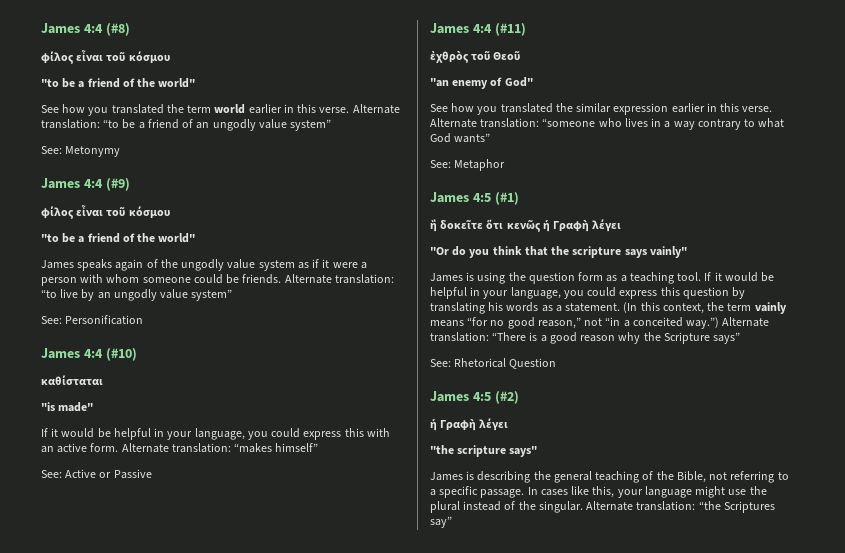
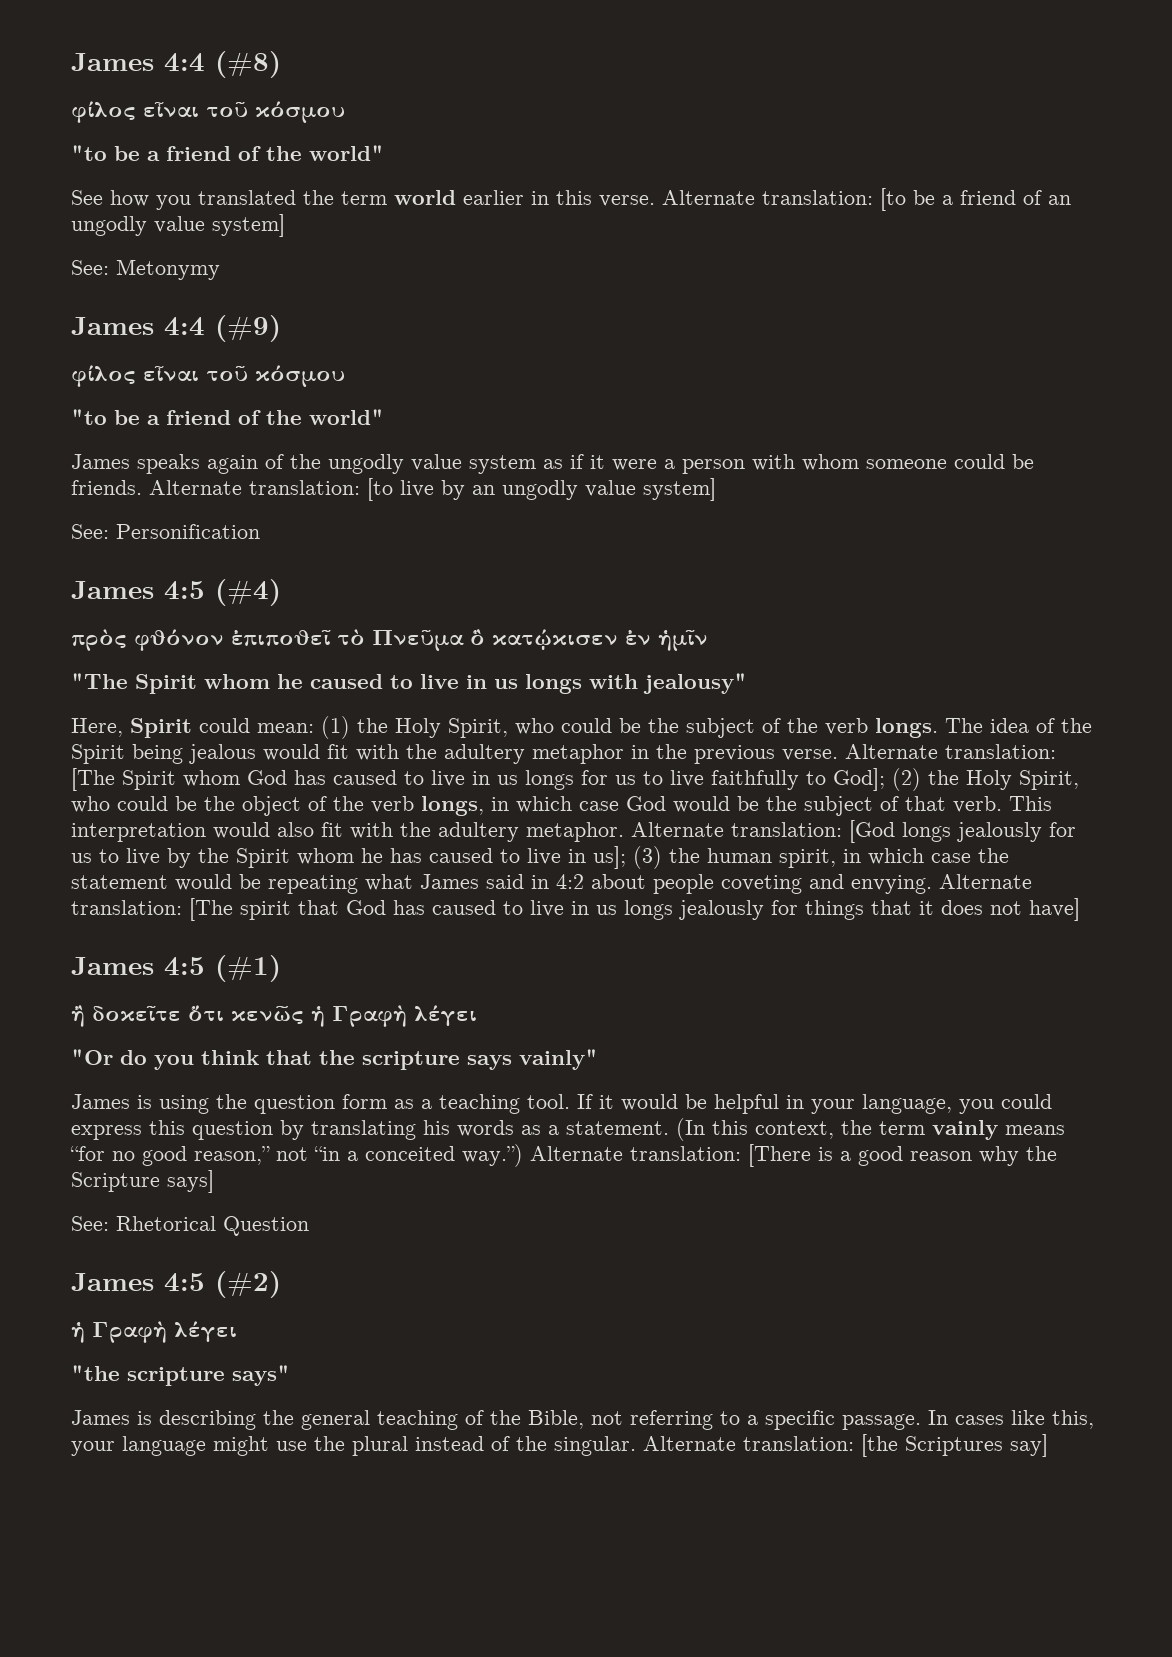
[103,119,120,128] “to -> [880,188,906,211] [to
[290,119,332,131] system” -> [212,214,285,237] system]
[41,289,57,298] “to -> [367,478,393,501] [to
[191,289,233,301] system” -> [643,478,716,501] system]
[83,348,137,361] [41,375,103,385] [41,402,94,412] [41,428,390,440] [41,443,319,453] [41,469,152,479] [430,23,526,36] [430,51,521,63] [430,77,533,89] [430,103,773,115] [430,118,785,130] [430,133,491,143] [430,159,506,171] 4:4 (#10) // καθίσταται // "is made" // If it would be helpful in your language, you could express this with an active form. Alternate translation: “makes himself” // See: Active or Passive // James 4:4 (#11) // ἐχθρὸς τοῦ Θεοῦ // "an enemy of God" // See how you translated the similar expression earlier in this verse. Alternate translation: “someone who lives in a way contrary to what God wants” // See: Metaphor -> [164,579,281,606] [71,629,708,651] [71,673,747,694] [71,716,1092,739] [71,744,1056,764] [71,768,1079,791] [71,796,1052,816] [71,820,1076,843] [71,846,1009,869] [71,874,1032,894] [71,898,1080,921] 4:5 (#4) // πρὸς φθόνον ἐπιποθεῖ τὸ Πνεῦμα ὃ κατῴκισεν ἐν ἡμῖν // "The Spirit whom he caused to live in us longs with jealousy" // Here, Spirit could mean: (1) the Holy Spirit, who could be the subject of the verb longs. The idea of the Spirit being jealous would fit with the adultery metaphor in the previous verse. Alternate translation: [The Spirit whom God has caused to live in us longs for us to live faithfully to God]; (2) the Holy Spirit, who could be the object of the verb longs, in which case God would be the subject of that verb. This interpretation would also fit with the adultery metaphor. Alternate translation: [God longs jealously for us to live by the Spirit whom he has caused to live in us]; (3) the human spirit, in which case the statement would be repeating what James said in 4:2 about people coveting and envying. Alternate translation: [The spirit that God has caused to live in us longs jealously for things that it does not have]
[492,332,527,341] “There -> [748,1144,811,1167] [There
[713,332,741,344] says” -> [167,1170,214,1193] says]
[698,501,775,513] [430,516,452,528] “the Scriptures say” -> [861,1434,1048,1457] [the Scriptures say]

